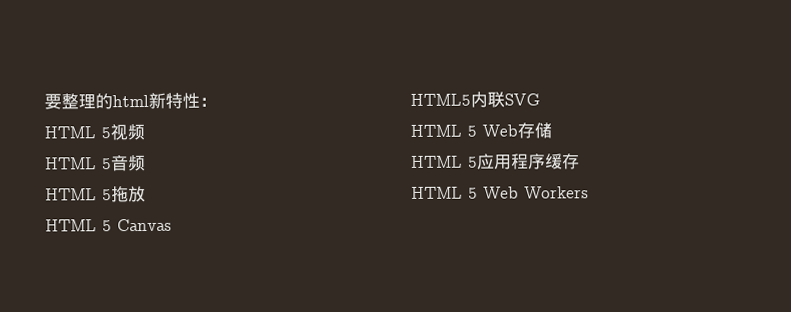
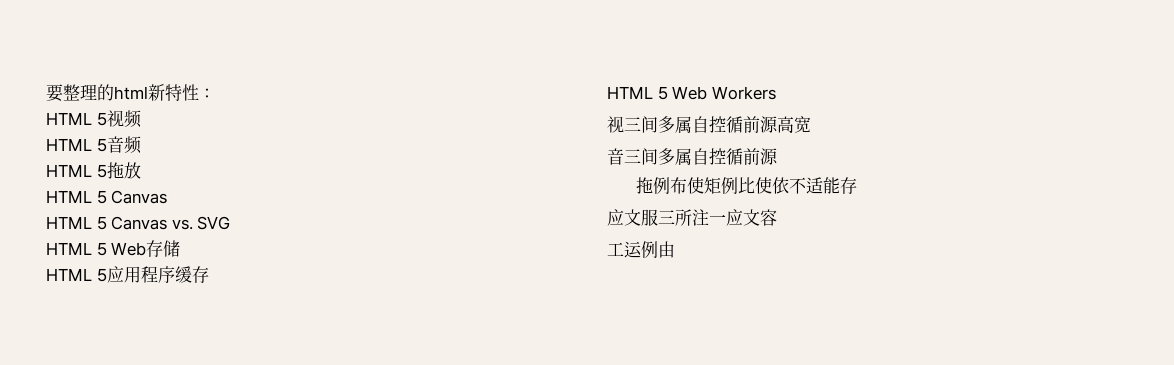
[410,91,505,108] HTML5内联 -> [46,216,193,230] HTML 5 Canvas vs.
(589, 192) none -> [607,116,811,133] [607,148,778,165] [636,177,858,194] [607,209,777,226] [607,241,675,258] // 视三间多属自控循前源高宽 // 音三间多属自控循前源 // 拖例布使矩例比使依不适能存 // 应文服三所注一应文容 // 工运例由

